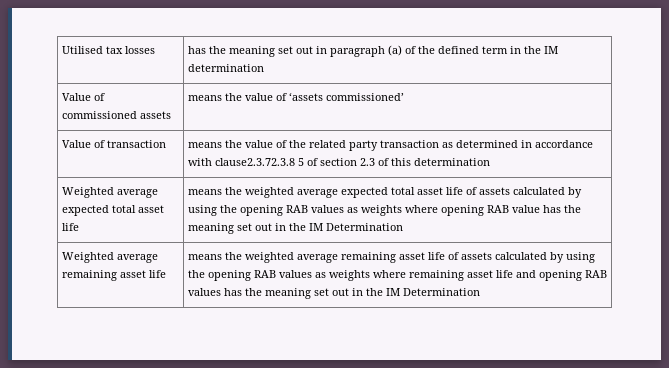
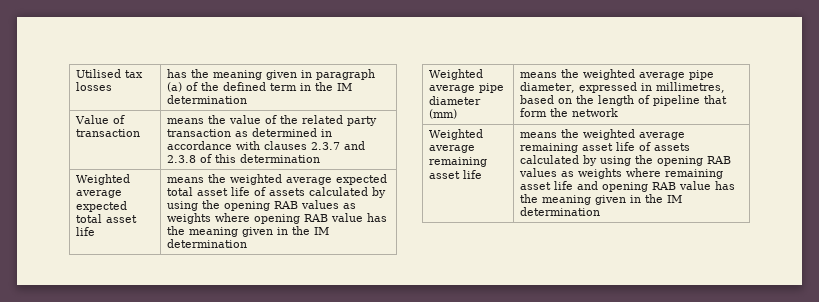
[277,46,313,54] set out -> [265,70,297,80] given
[61,93,105,101] [61,111,171,119] [187,92,404,101] // Value of commissioned assets | means the value of ‘assets commissioned’ -> (247, 99) none
[214,158,375,166] clause2.3.72.3.8 5 of section 2.3 -> [263,141,365,150] [166,155,196,163] clauses 2.3.7 and 2.3.8
[236,223,403,231] set out in the IM Determination -> [241,226,329,237] [166,239,247,248] [428,69,483,80] [428,83,504,93] [428,96,481,105] [428,109,457,119] [519,69,714,80] [519,82,725,93] [519,95,727,106] [519,108,618,117] given in the IM determination // Weighted average pipe diameter (mm) | means the weighted average pipe diameter, expressed in millimetres, based on the length of pipeline that form the network
[187,288,480,299] values has the meaning set out in the IM Determination -> [678,181,735,190] [519,194,682,205] [519,207,600,216] value has the meaning given in the IM determination

